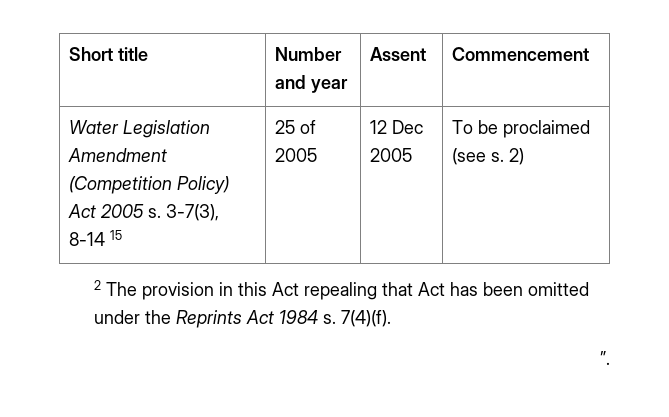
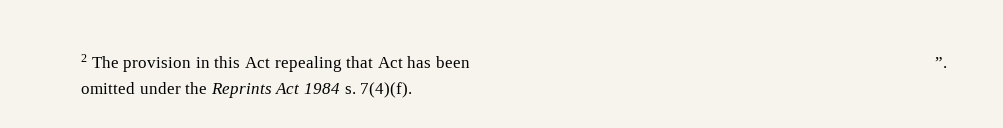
[68,47,148,61] [274,47,342,61] [274,75,348,93] [369,47,426,61] [451,47,589,61] [68,120,210,138] [67,148,167,162] [68,176,229,194] [67,204,219,221] [68,230,122,246] [274,120,316,134] [274,148,317,162] [369,120,423,134] [369,148,412,162] [451,120,590,138] [451,148,524,165] Short title | Number and year | Assent | Commencement // Water Legislation Amendment (Competition Policy) Act 2005 s. 3-7(3), 8-14 15 | 25 of 2005 | 12 Dec 2005 | To be proclaimed (see s. 2) // -> (81, 58) none

